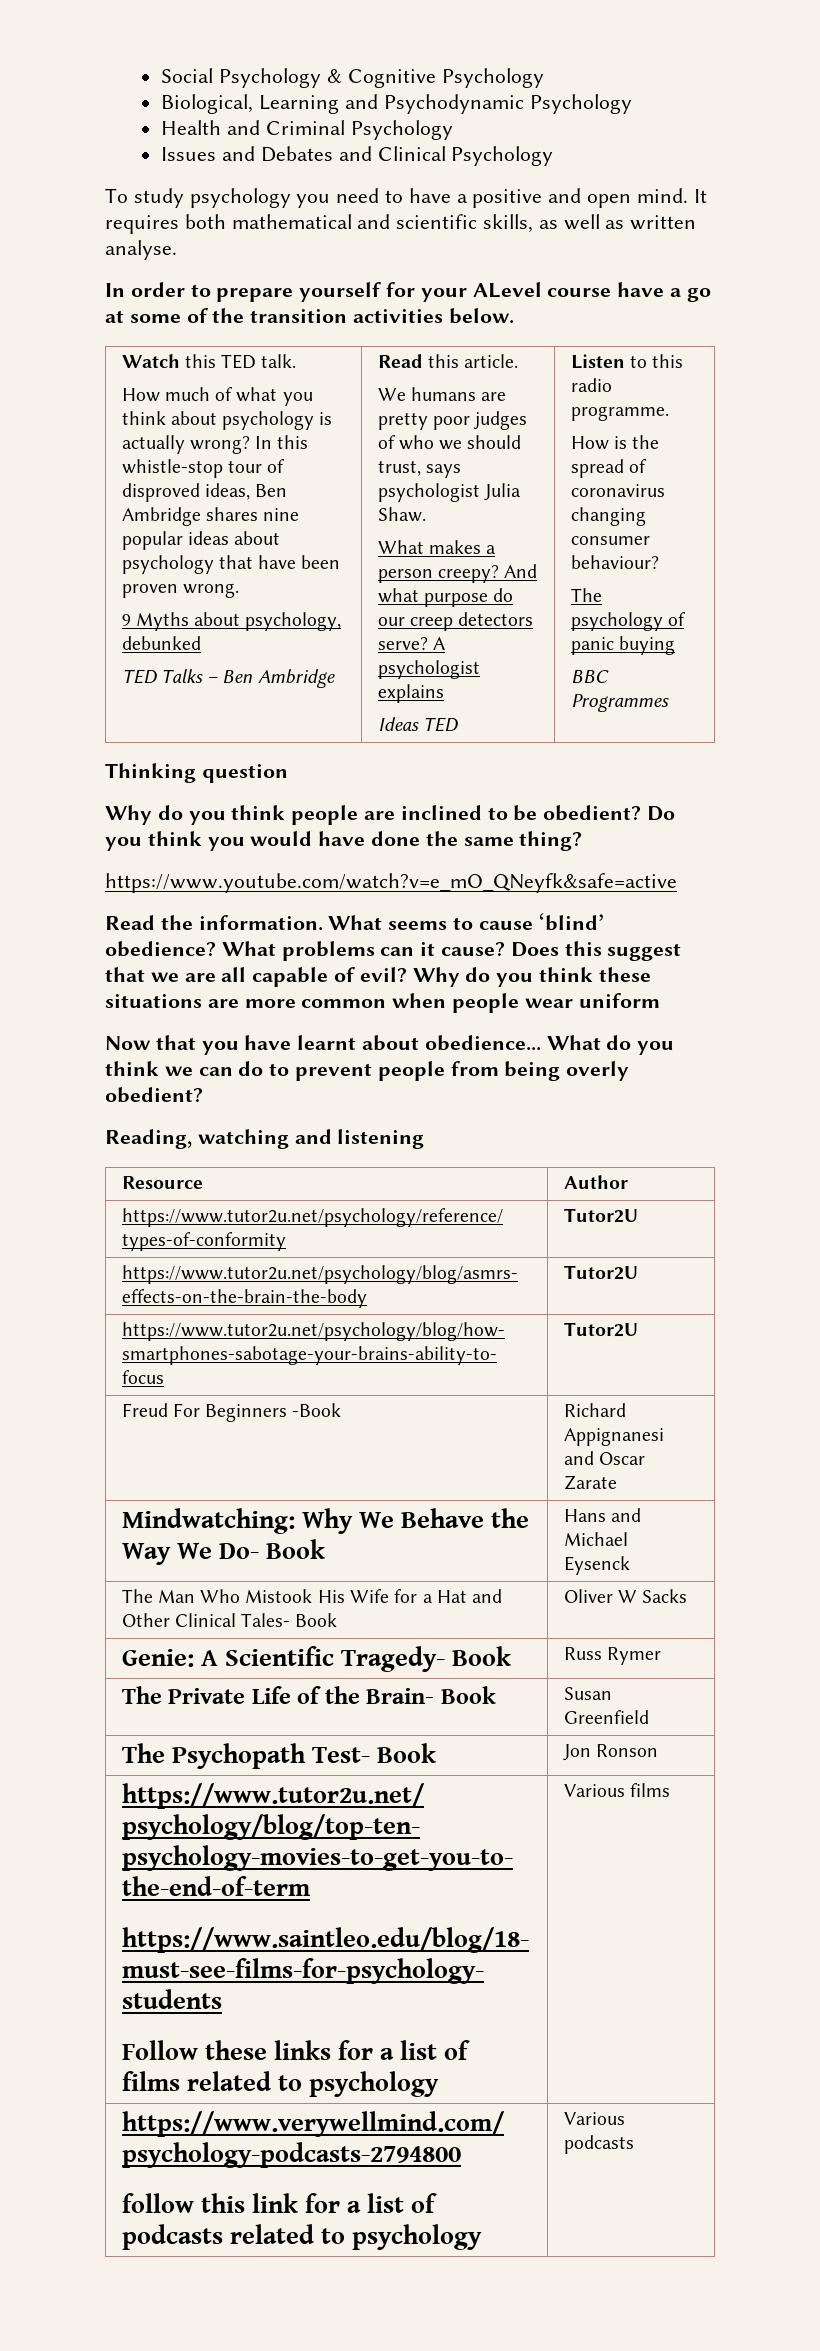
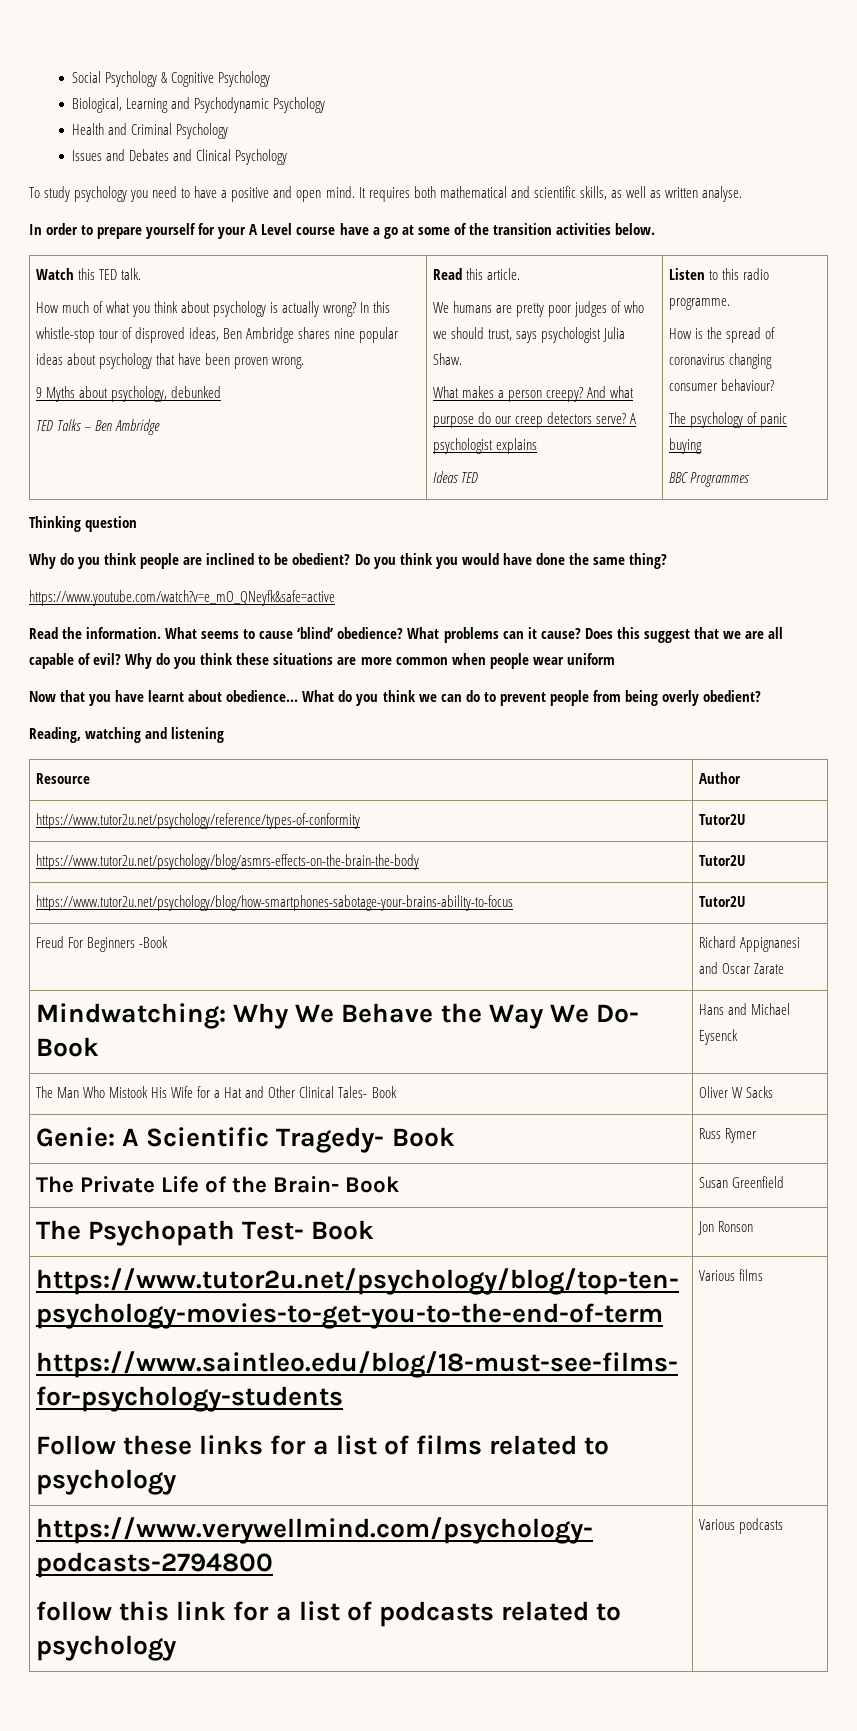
[472,282,542,298] ALevel -> [249,223,293,235] A Level

